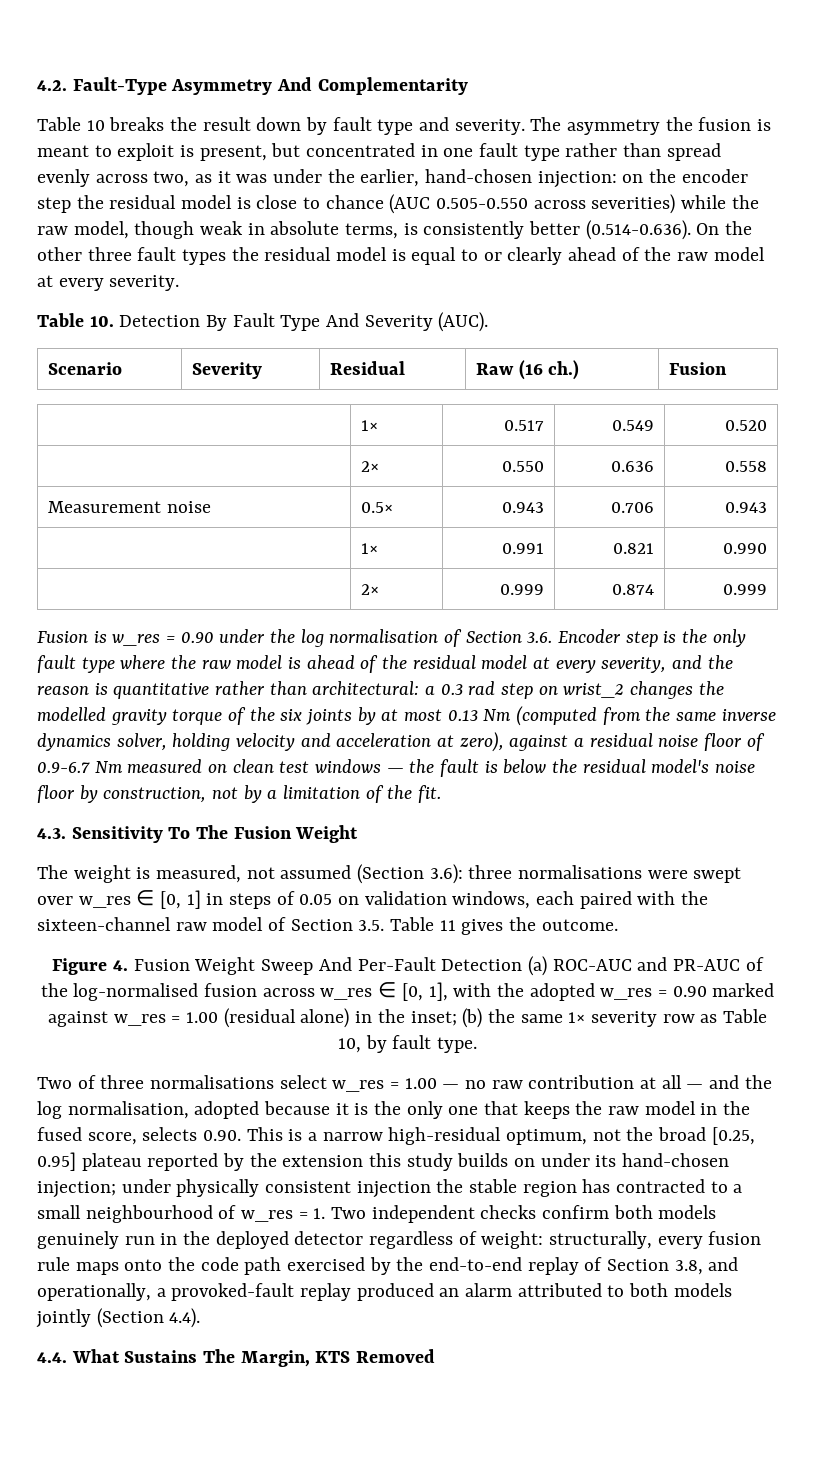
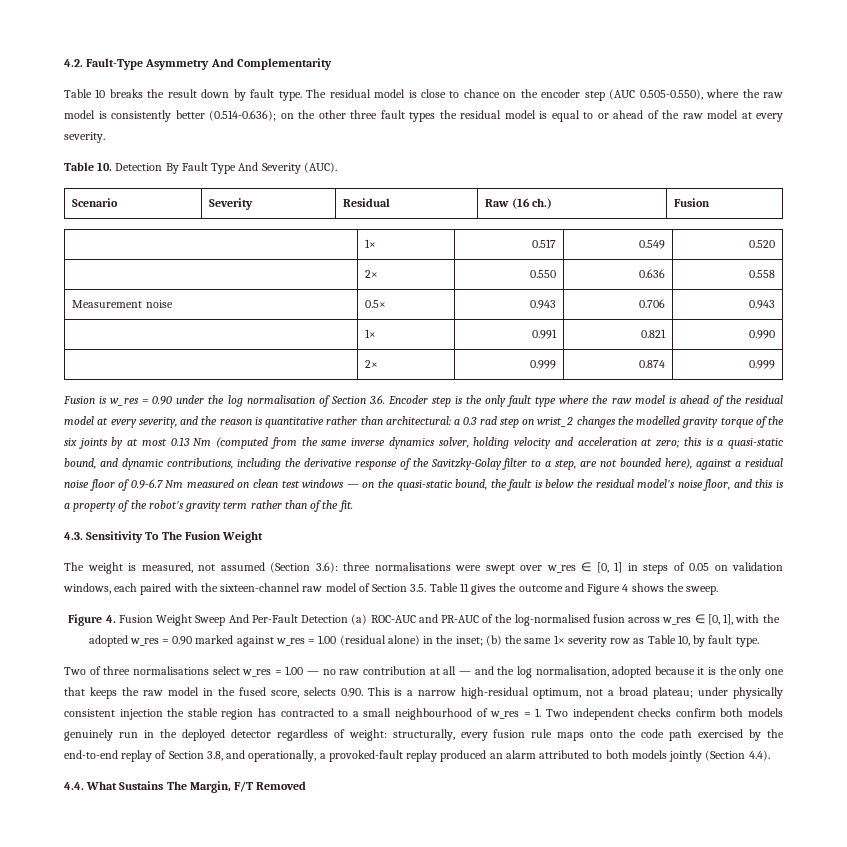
[377,117,772,135] [37,143,721,161] [37,169,748,188] [37,195,104,213] type and severity. The asymmetry the fusion is meant to exploit is present, but concentrated in one fault type rather than spread evenly across two, as it was under the earlier, hand-chosen injection: on the encoder step the -> [278,89,327,101] type. The
[389,194,759,214] [37,221,399,239] (AUC 0.505-0.550 across severities) while the raw model, though weak in absolute terms, -> [503,89,783,101] [64,110,95,119] on the encoder step (AUC 0.505-0.550), where the raw model
[585,220,720,240] (0.514-0.636). On -> [209,110,294,121] (0.514-0.636); on
[507,247,563,265] clearly -> (609, 116) none
[459,732,504,752] zero), -> [656,437,784,449] [64,458,693,470] zero; this is a quasi-static bound, and dynamic contributions, including the derivative response of the Savitzky-Golay filter to a step, are not bounded here),
(404, 770) none -> [362,479,488,491] on the quasi-static bound,
[37,785,361,803] floor by construction, not by a limitation -> [703,479,785,491] [64,500,307,512] floor, and this is a property of the robot's gravity term rather than
[541,919,618,931] outcome. -> [518,583,719,595] outcome and Figure 4 shows the sweep.
[626,1127,755,1145] [37,1152,730,1171] [37,1181,116,1198] the broad [0.25, 0.95] plateau reported by the extension this study builds on under its hand-chosen injection; -> [608,687,694,699] a broad plateau;
[315,1351,351,1363] KTS -> [234,781,254,792] F/T

